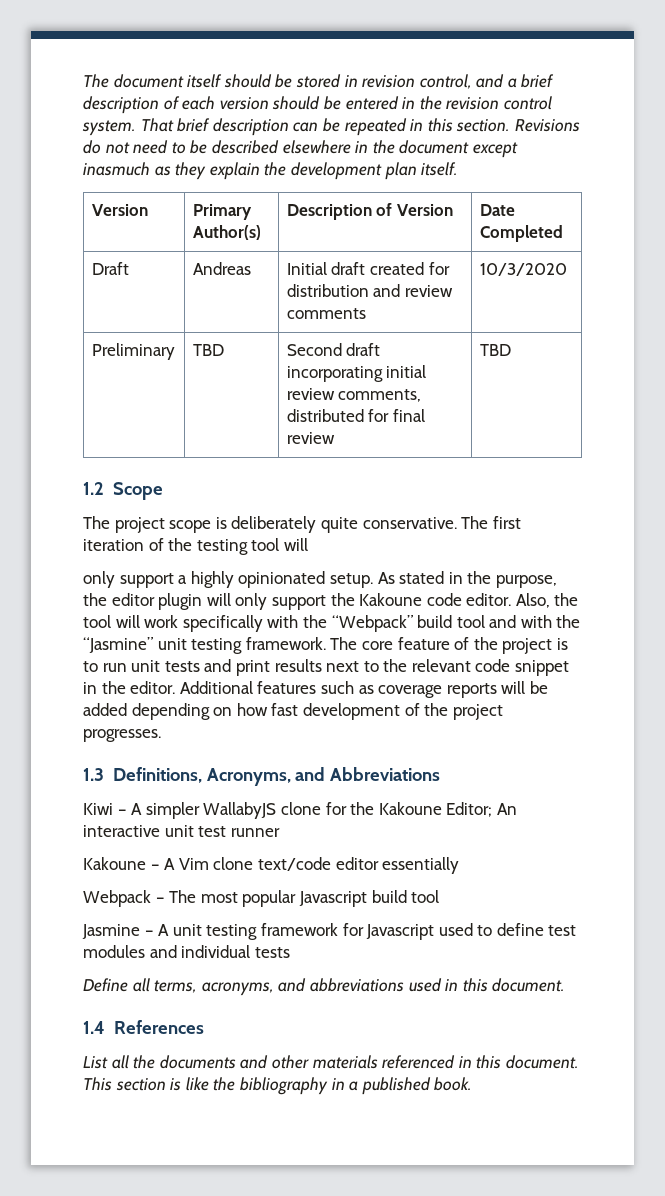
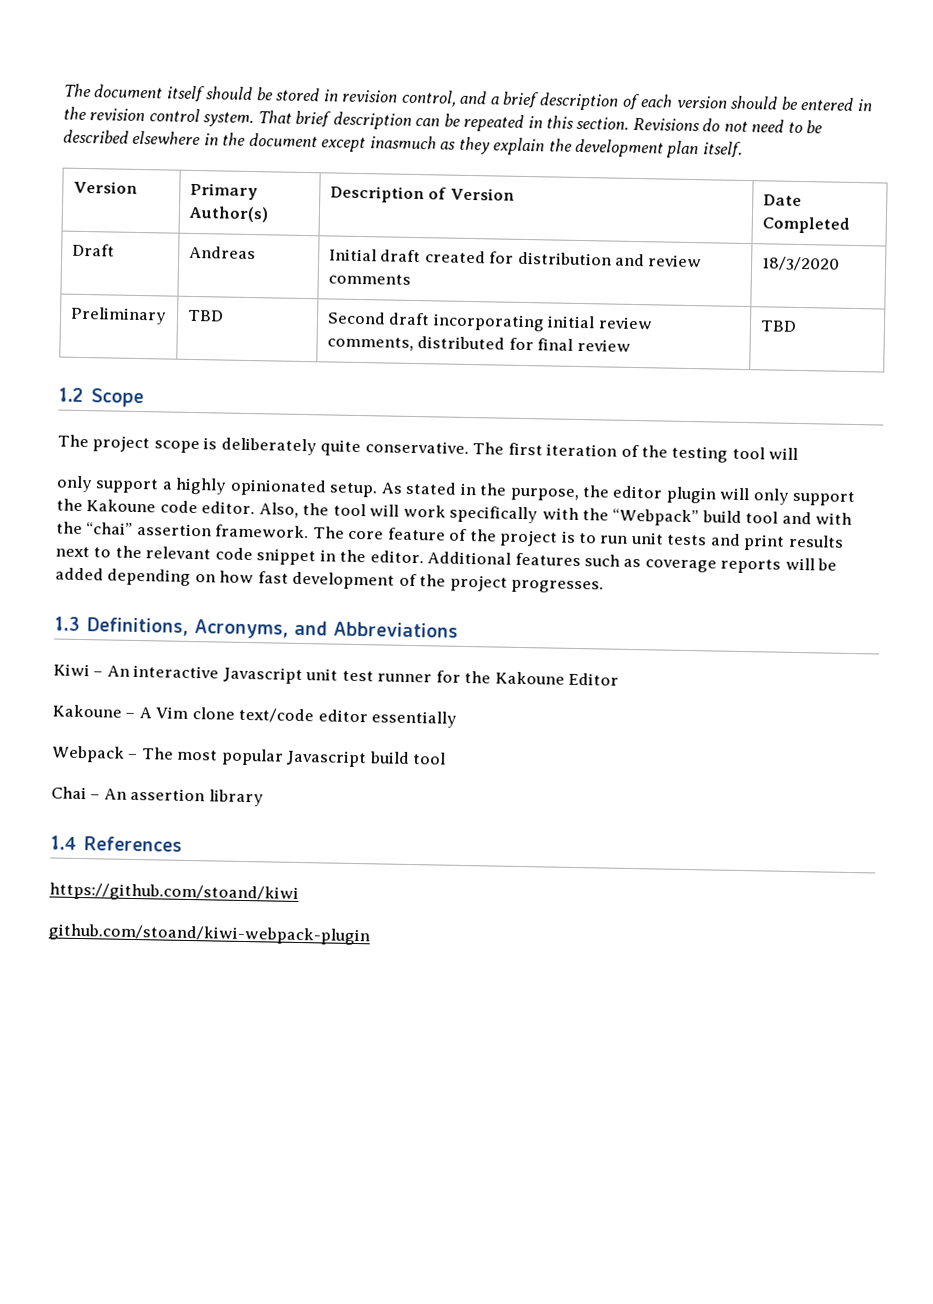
[479,263,567,276] 10/3/2020 -> [760,256,840,272] 18/3/2020
[83,637,243,654] “Jasmine” unit testing -> [86,522,212,537] “chai” assertion
[131,802,517,819] [83,825,280,837] A simpler WallabyJS clone for the Kakoune Editor; An interactive unit test runner -> [106,664,620,686] An interactive Javascript unit test runner for the Kakoune Editor
[82,923,577,940] [83,945,290,958] [83,978,566,996] [83,1020,204,1034] [83,1055,579,1069] [83,1077,473,1095] Jasmine – A unit testing framework for Javascript used to define test modules and individual tests // Define all terms, acronyms, and abbreviations used in this document. // 1.4 References // List all the documents and other materials referenced in this document. This section is like the bibliography in a published book. -> [51,786,264,807] [50,835,183,852] [49,882,299,903] [48,923,370,946] Chai – An assertion library // 1.4 References // https://github.com/stoand/kiwi // github.com/stoand/kiwi-webpack-plugin

